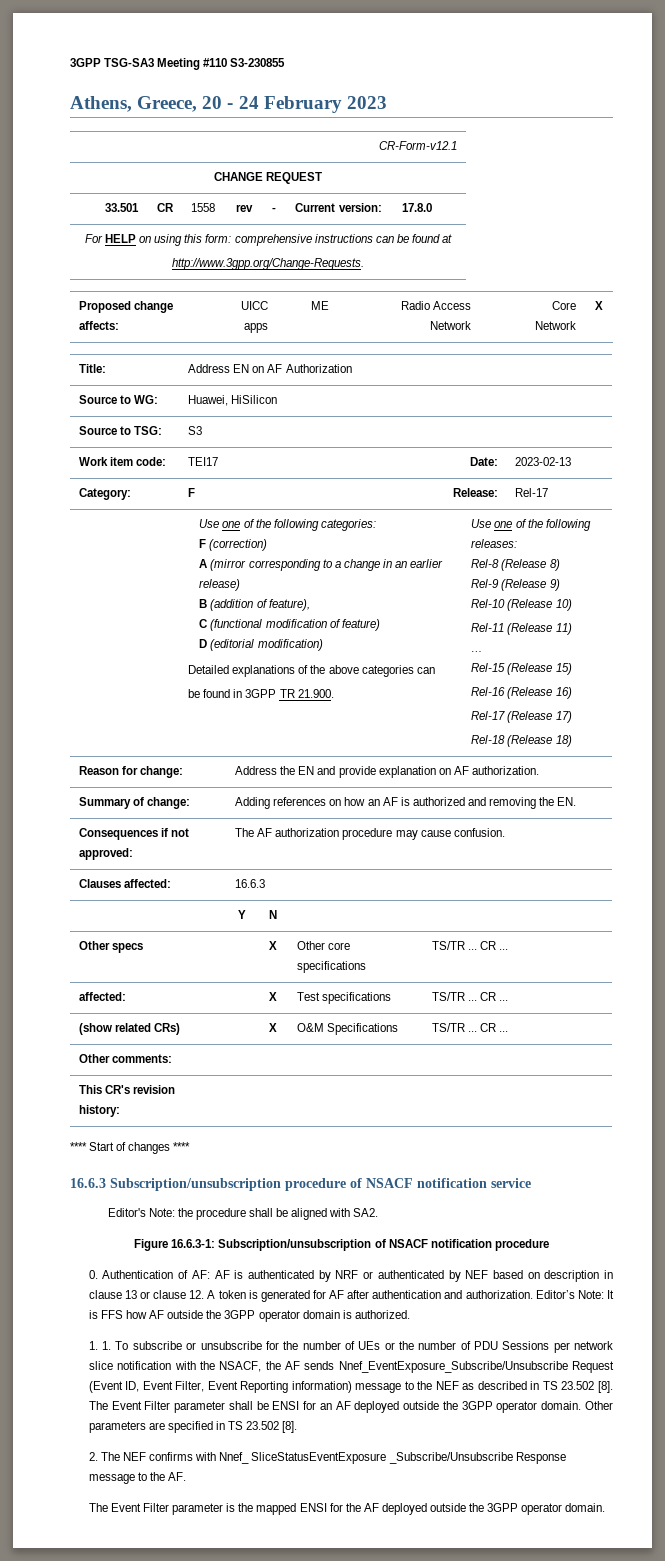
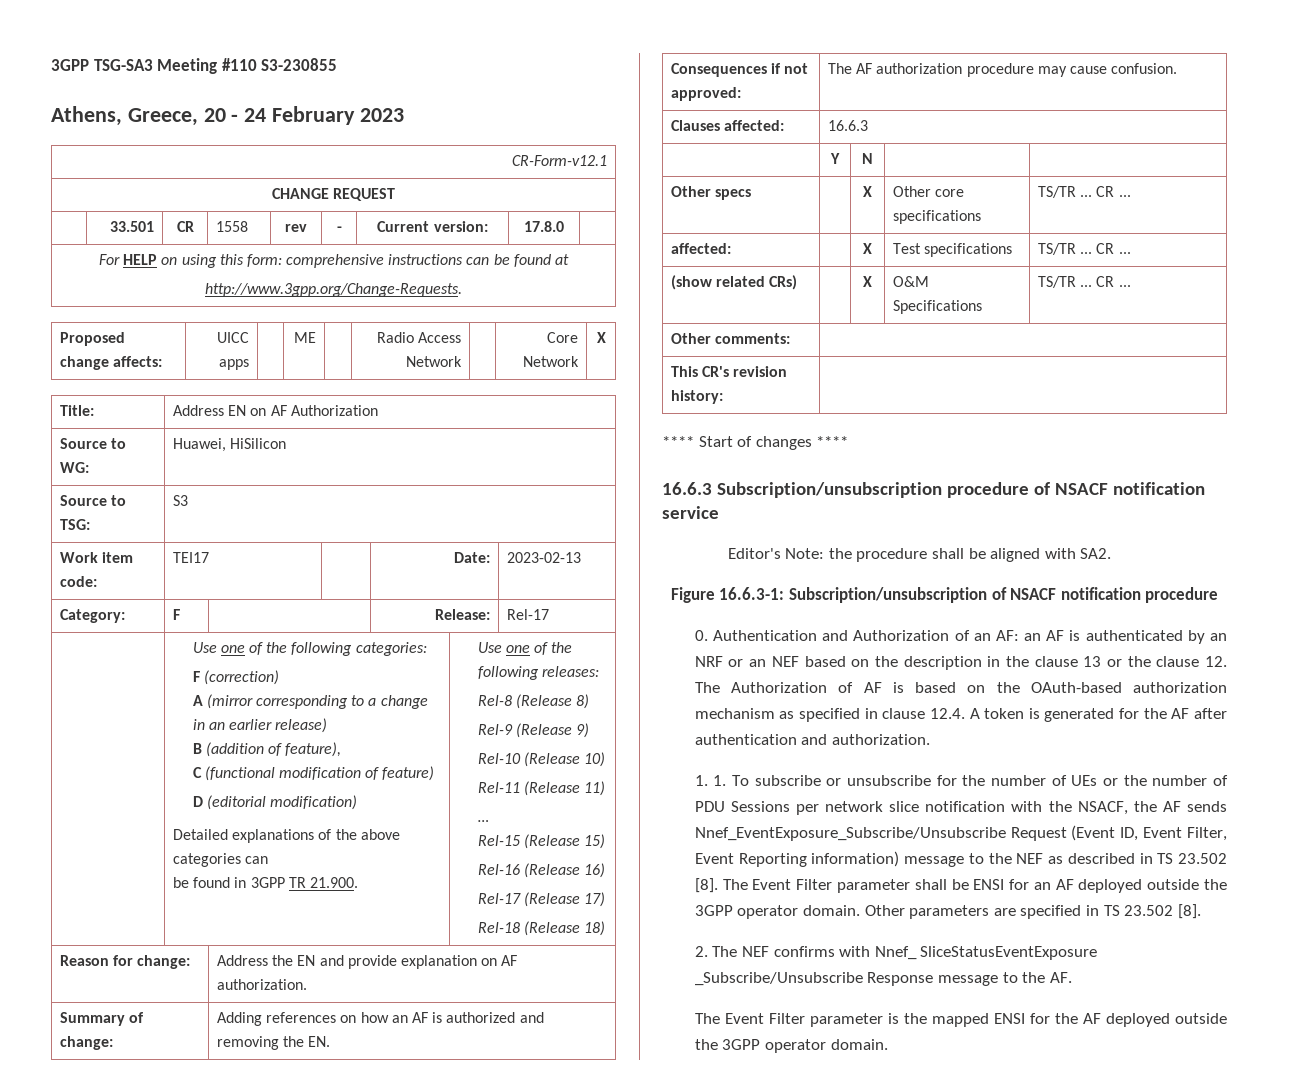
[178,1270,210,1279] of AF: -> [822,630,1042,641] and Authorization of an AF: an
(331, 1276) none -> [1210,633,1227,641] an
[377,1270,461,1282] authenticated by -> [749,659,767,667] an
(540, 1275) none -> [874,656,898,667] the
(613, 1274) none -> [1005,656,1029,667] the
(151, 1295) none -> [1127,656,1151,667] the
(205, 1294) none -> [694,682,1227,693] [694,708,965,722] The Authorization of AF is based on the OAuth-based authorization mechanism as specified in clause 12.4.
(326, 1294) none -> [1143,708,1167,719] the
[535,1290,614,1299] [88,1310,410,1322] Editor’s Note: It is FFS how AF outside the 3GPP operator domain is authorized. -> (930, 739) none

